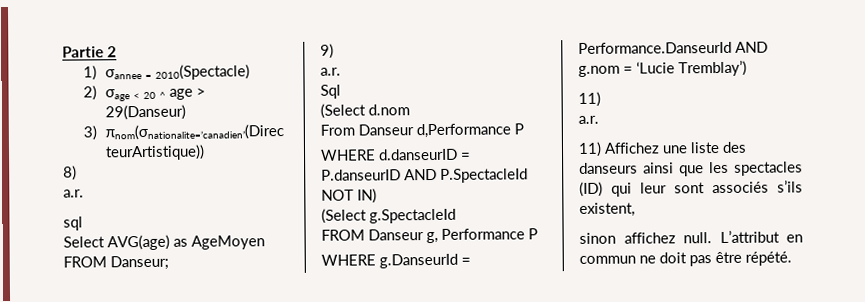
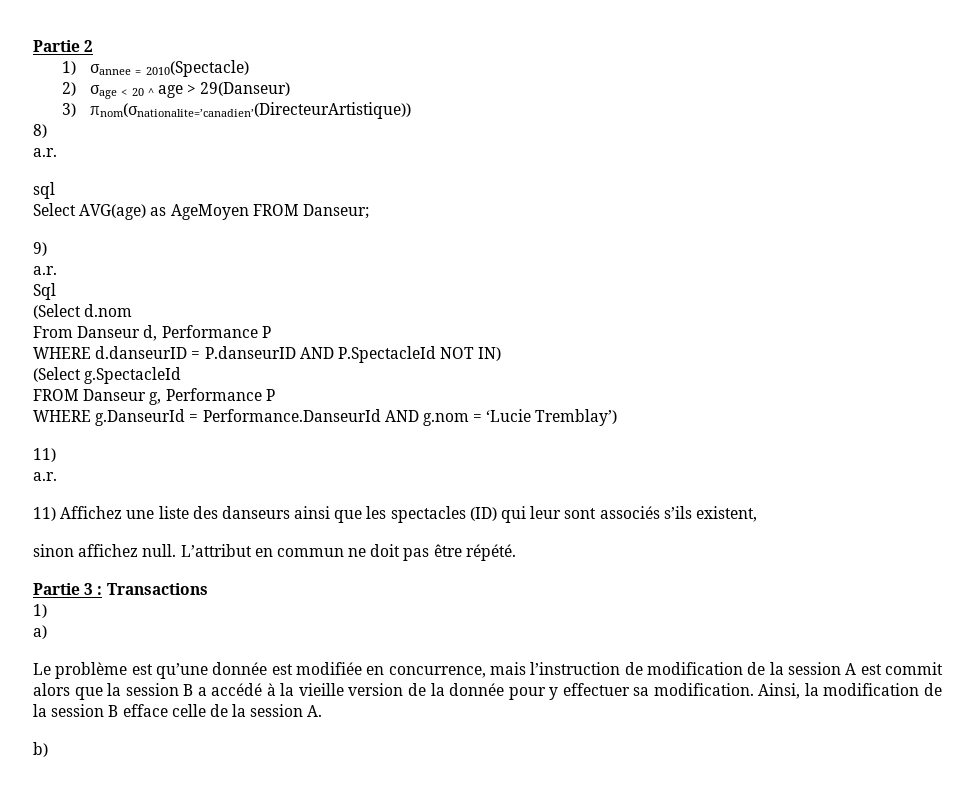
[416,123,511,139] d,Performance -> [143,325,258,341] d, Performance
(792, 258) none -> [33,583,208,595] [33,604,47,618] [33,625,47,639] [33,662,944,679] [33,683,942,700] [33,704,323,717] [33,742,48,757] // Partie 3 : Transactions // 1) // a) // Le problème est qu’une donnée est modifiée en concurrence, mais l’instruction de modification de la session A est commit alors que la session B a accédé à la vieille version de la donnée pour y effectuer sa modification. Ainsi, la modification de la session B efface celle de la session A. // b)

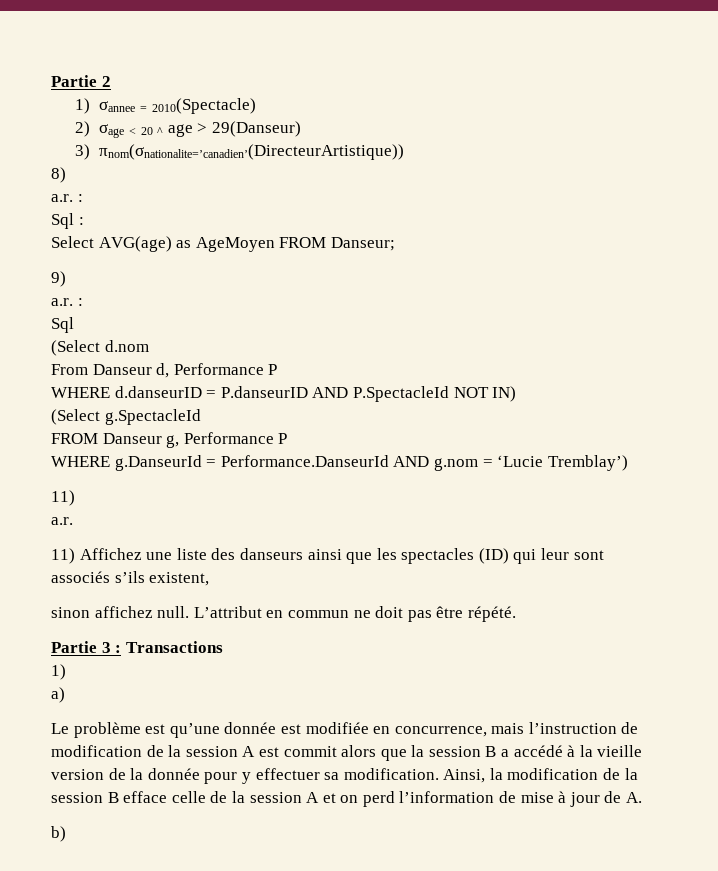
[33,182,55,199] // sql -> [77,194,83,202] [51,213,84,229] : // Sql :
(57, 270) none -> [77,298,83,306] :
(304, 710) none -> [306,791,622,807] A et on perd l’information de mise à jour de

